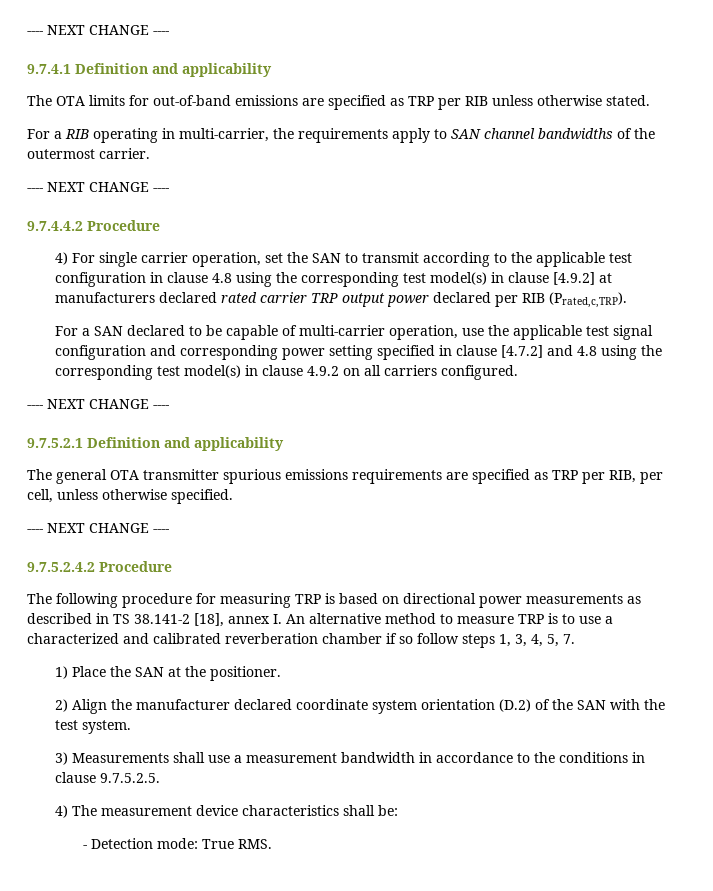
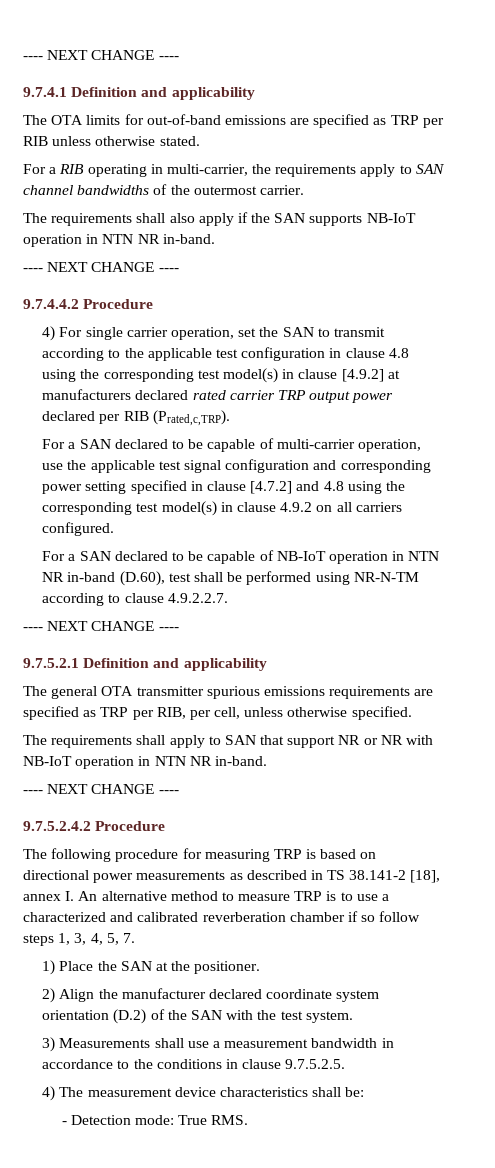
(150, 153) none -> [23,212,416,226] [23,234,215,247] // The requirements shall also apply if the SAN supports NB-IoT operation in NTN NR in-band.
(518, 372) none -> [42,550,440,564] [42,571,419,586] [42,593,228,606] // For a SAN declared to be capable of NB-IoT operation in NTN NR in-band (D.60), test shall be performed using NR-N-TM according to clause 4.9.2.2.7.
(233, 496) none -> [23,735,434,748] [23,756,267,769] // The requirements shall apply to SAN that support NR or NR with NB-IoT operation in NTN NR in-band.

